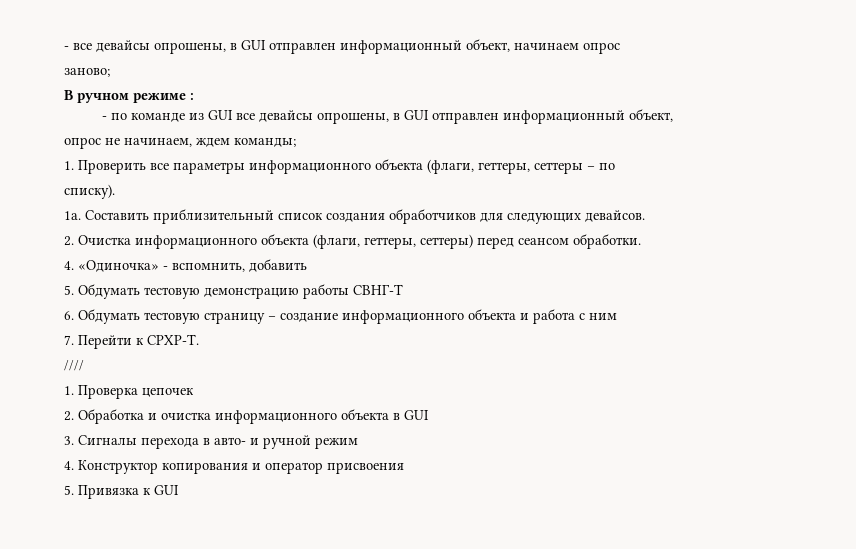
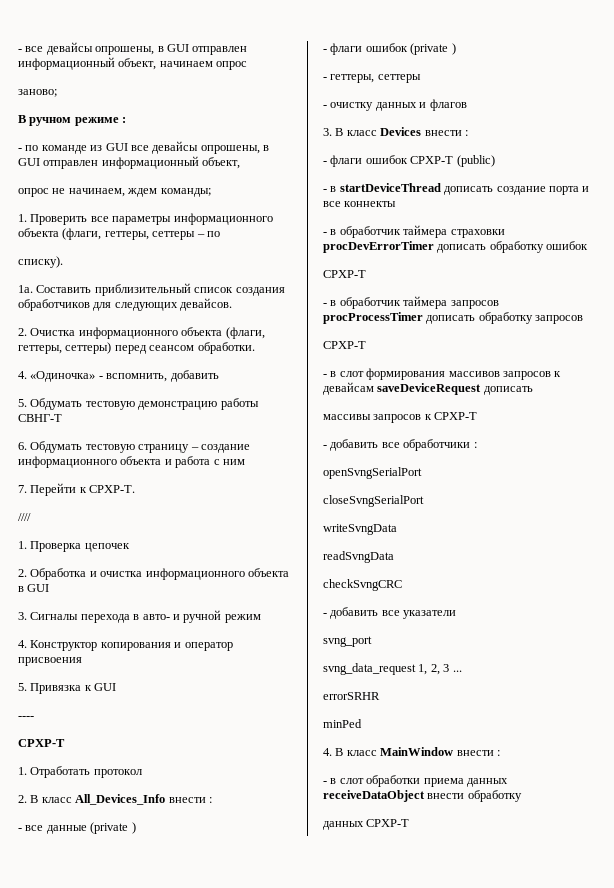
(179, 490) none -> [18,716,34,719] [18,739,65,747] [18,766,142,778] [18,794,212,805] [18,822,136,834] [323,43,456,55] [323,74,421,83] [323,99,467,111] [323,127,468,136] [323,155,495,167] [323,183,590,195] [323,201,397,207] [323,225,505,238] [323,241,589,253] [323,270,366,278] [323,296,499,309] [323,312,584,324] [323,341,366,349] [323,368,562,380] [323,382,533,395] [323,412,478,423] [323,439,477,451] [323,467,422,479] [323,495,424,507] [323,524,397,535] [323,551,394,563] [323,579,402,591] [323,607,457,619] [323,636,372,647] [323,663,462,675] [323,692,380,700] [323,719,362,728] [323,747,500,756] [323,775,508,787] [323,790,522,802] [323,819,410,830] // ---- // СРХР-Т // 1. Отработать протокол // 2. В класс All_Devices_Info внести : // - все данные (private ) // - флаги ошибок (private ) // - геттеры, сеттеры // - очистку данных и флагов // 3. В класс Devices внести : // - флаги ошибок СРХР-Т (public) // - в startDeviceThread дописать создание порта и все коннекты // - в обработчик таймера страховки procDevErrorTimer дописать обработку ошибок // СРХР-Т // - в обработчик таймера запросов procProcessTimer дописать обработку запросов // СРХР-Т // - в слот формирования массивов запросов к девайсам saveDeviceRequest дописать // массивы запросов к СРХР-Т // - добавить все обработчики : // openSvngSerialPort // closeSvngSerialPort // writeSvngData // readSvngData // checkSvngCRC // - добавить все указатели // svng_port // svng_data_request 1, 2, 3 ... // errorSRHR // minPed // 4. В класс MainWindow внести : // - в слот обработки приема данных receiveDataObject внести обработку // данных СРХР-Т

